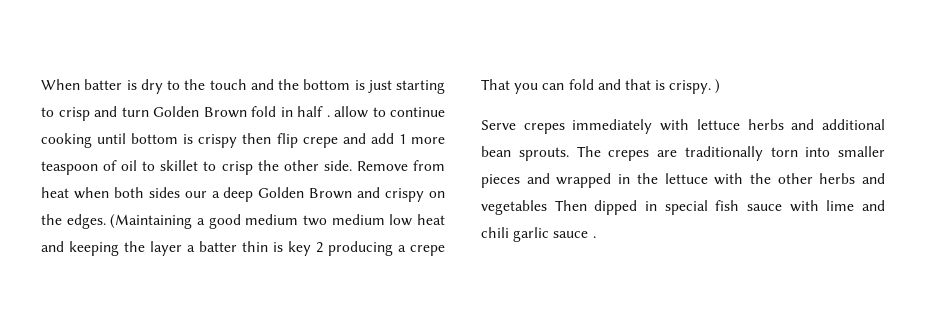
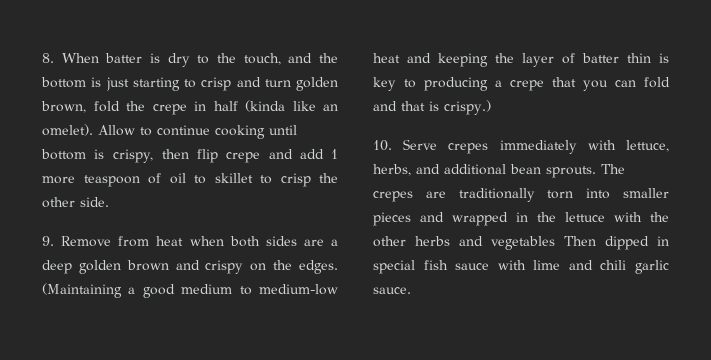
(41, 84) none -> [42,53,54,63] 8.
[209,79,247,90] touch -> [243,53,281,65] touch,
[153,106,368,118] Golden Brown fold in half . allow -> [296,77,338,91] [41,100,338,115] [42,124,135,136] golden brown, fold the crepe in half (kinda like an omelet). Allow
[198,134,238,148] crispy -> [112,149,154,163] crispy,
(352, 165) none -> [42,236,54,246] // 9.
[184,191,207,198] our -> [303,239,324,246] are
[258,187,353,199] Golden Brown -> [78,260,169,274] golden brown
[302,214,413,226] two medium low -> [239,284,338,295] to medium-low
[187,245,195,252] a -> [562,53,575,64] of
[316,242,323,253] 2 -> [404,79,416,88] to
[481,79,510,90] That -> [552,77,576,87] that
[669,79,721,94] crispy. ) // -> [444,100,491,115] [373,140,392,151] crispy.) // 10.
[696,119,784,130] lettuce herbs -> [626,140,669,152] [373,164,411,176] lettuce, herbs,
[553,231,596,238] sauce . -> [373,287,411,294] sauce.

